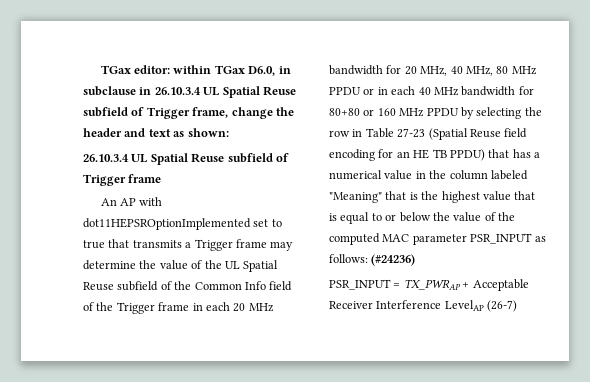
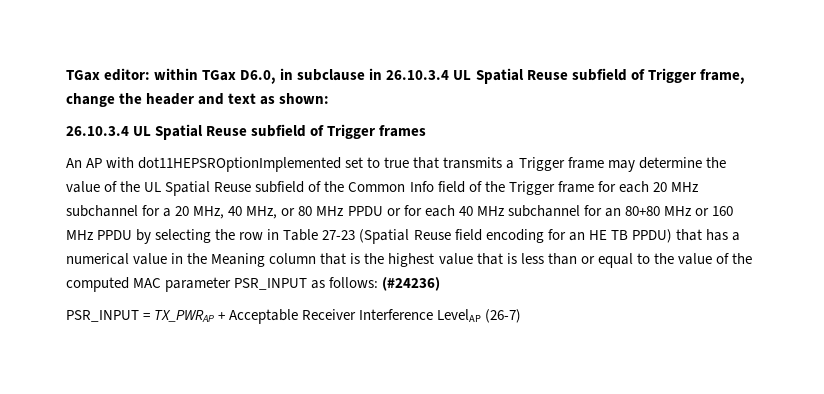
[128,174,162,183] frame -> [379,125,427,137] frames
[192,303,203,311] in -> [597,181,616,192] for
[329,65,402,75] bandwidth for -> [66,205,172,217] subchannel for a
(493, 71) none -> [281,208,296,216] or
[377,87,388,95] in -> [403,205,422,216] for
[461,86,534,96] [329,108,360,116] bandwidth for 80+80 -> [507,205,691,217] subchannel for an 80+80 MHz
[449,170,528,180] [329,192,382,203] column labeled "Meaning" -> [211,253,317,267] Meaning column
[340,212,431,224] equal to or below -> [520,253,650,268] less than or equal to

